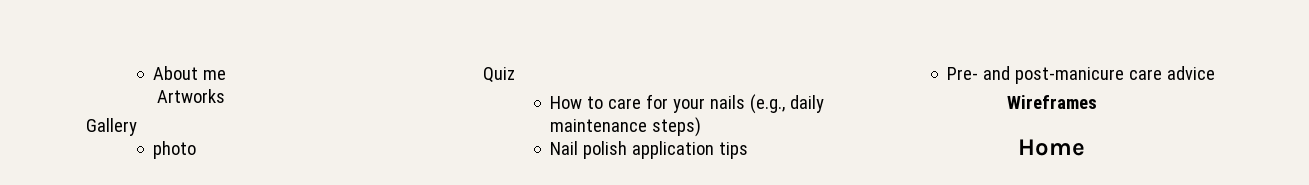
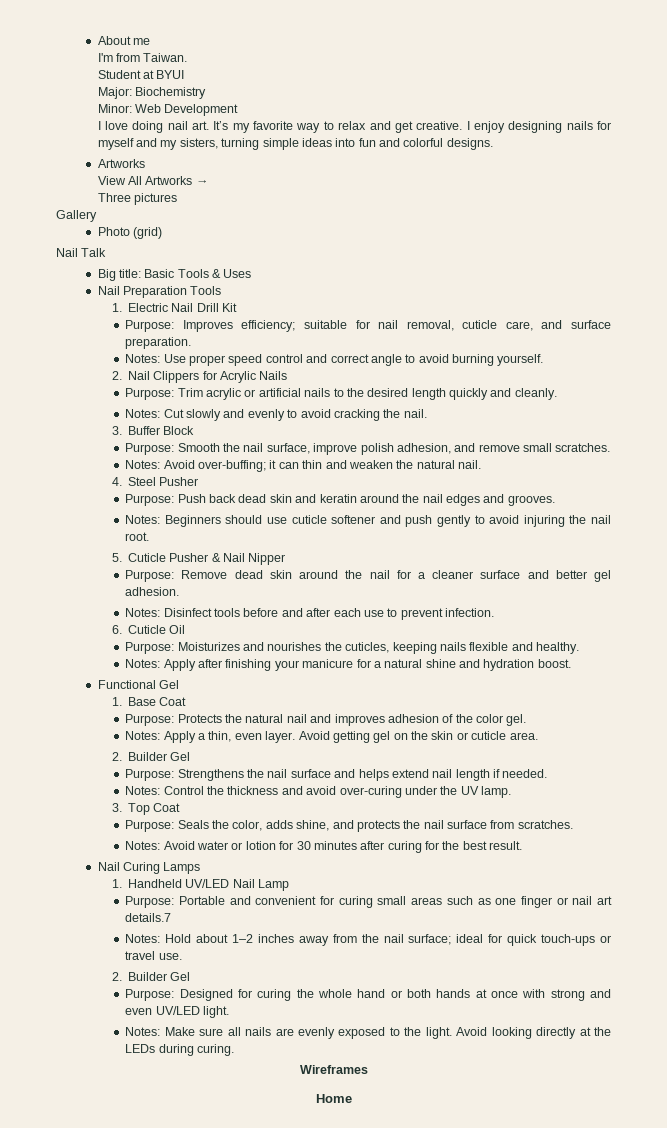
[156,89,225,103] [86,118,137,136] [153,141,197,159] [483,67,515,83] [550,94,825,114] [550,117,702,137] [550,141,749,159] [947,66,1216,84] Artworks // Gallery // photo // Quiz // How to care for your nails (e.g., daily maintenance steps) // Nail polish application tips // Pre- and post-manicure care advice -> [97,53,188,62] [97,70,185,79] [97,87,207,99] [97,104,239,116] [97,121,611,133] [97,138,493,150] [97,159,145,168] [97,176,209,185] [97,193,178,205] [56,210,97,222] [97,227,162,239] [56,248,107,257] [97,269,252,281] [97,286,222,298] [111,303,237,312] [125,320,611,332] [125,337,192,349] [125,354,544,366] [111,371,288,383] [125,388,557,400] [125,409,427,421] [111,426,195,435] [125,443,611,455] [125,460,482,472] [111,477,199,486] [125,494,555,506] [125,515,611,527] [125,532,150,541] [111,553,286,565] [125,570,612,582] [125,587,180,596] [125,608,495,620] [111,625,186,634] [125,642,580,654] [125,659,571,671] [97,680,179,689] [111,697,187,706] [125,714,527,726] [125,731,538,743] [111,752,191,761] [125,769,548,781] [125,786,512,798] [111,803,181,815] [125,820,573,832] [125,841,523,853] [97,862,201,874] [111,879,289,891] [125,896,613,908] [125,913,172,922] [125,934,611,946] [125,951,182,960] [111,972,191,981] [125,989,611,1001] [125,1006,230,1018] [125,1027,612,1039] [125,1044,235,1056] I'm from Taiwan. // Student at BYUI // Major: Biochemistry // Minor: Web Development // I love doing nail art. It’s my favorite way to relax and get creative. I enjoy designing nails for myself and my sisters, turning simple ideas into fun and colorful designs. // Artworks // View All Artworks → // Three pictures // Gallery // Photo (grid) // Nail Talk // Big title: Basic Tools & Uses // Nail Preparation Tools // 1. Electric Nail Drill Kit // Purpose: Improves efficiency; suitable for nail removal, cuticle care, and surface preparation. // Notes: Use proper speed control and correct angle to avoid burning yourself. // 2. Nail Clippers for Acrylic Nails // Purpose: Trim acrylic or artificial nails to the desired length quickly and cleanly. // Notes: Cut slowly and evenly to avoid cracking the nail. // 3. Buffer Block // Purpose: Smooth the nail surface, improve polish adhesion, and remove small scratches. // Notes: Avoid over-buffing; it can thin and weaken the natural nail. // 4. Steel Pusher // Purpose: Push back dead skin and keratin around the nail edges and grooves. // Notes: Beginners should use cuticle softener and push gently to avoid injuring the nail root. // 5. Cuticle Pusher & Nail Nipper // Purpose: Remove dead skin around the nail for a cleaner surface and better gel adhesion. // Notes: Disinfect tools before and after each use to prevent infection. // 6. Cuticle Oil // Purpose: Moisturizes and nourishes the cuticles, keeping nails flexible and healthy. // Notes: Apply after finishing your manicure for a natural shine and hydration boost. // Functional Gel // 1. Base Coat // Purpose: Protects the natural nail and improves adhesion of the color gel. // Notes: Apply a thin, even layer. Avoid getting gel on the skin or cuticle area. // 2. Builder Gel // Purpose: Strengthens the nail surface and helps extend nail length if needed. // Notes: Control the thickness and avoid over-curing under the UV lamp. // 3. Top Coat // Purpose: Seals the color, adds shine, and protects the nail surface from scratches. // Notes: Avoid water or lotion for 30 minutes after curing for the best result. // Nail Curing Lamps // 1. Handheld UV/LED Nail Lamp // Purpose: Portable and convenient for curing small areas such as one finger or nail art details.7 // Notes: Hold about 1–2 inches away from the nail surface; ideal for quick touch-ups or travel use. // 2. Builder Gel // Purpose: Designed for curing the whole hand or both hands at once with strong and even UV/LED light. // Notes: Make sure all nails are evenly exposed to the light. Avoid looking directly at the LEDs during curing.

